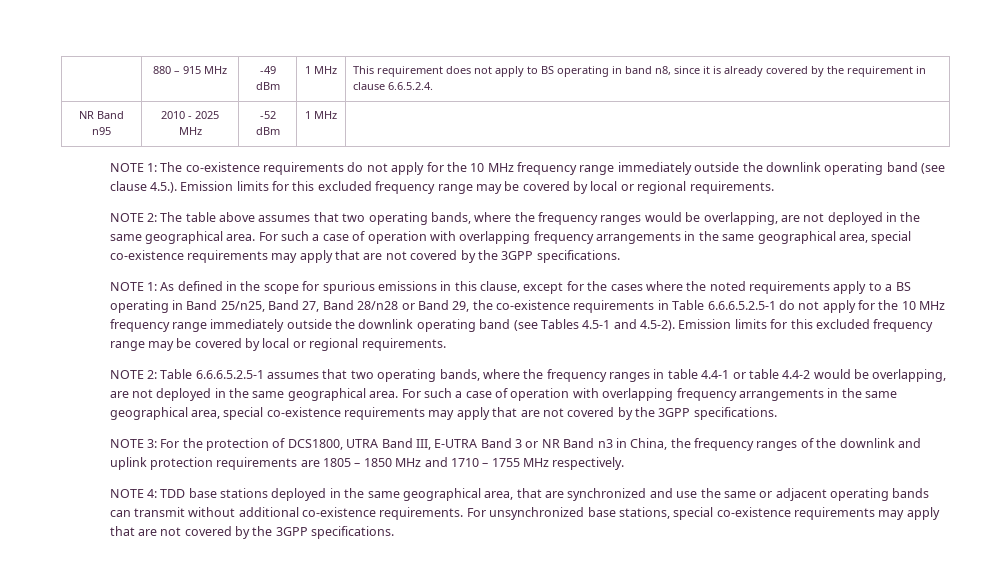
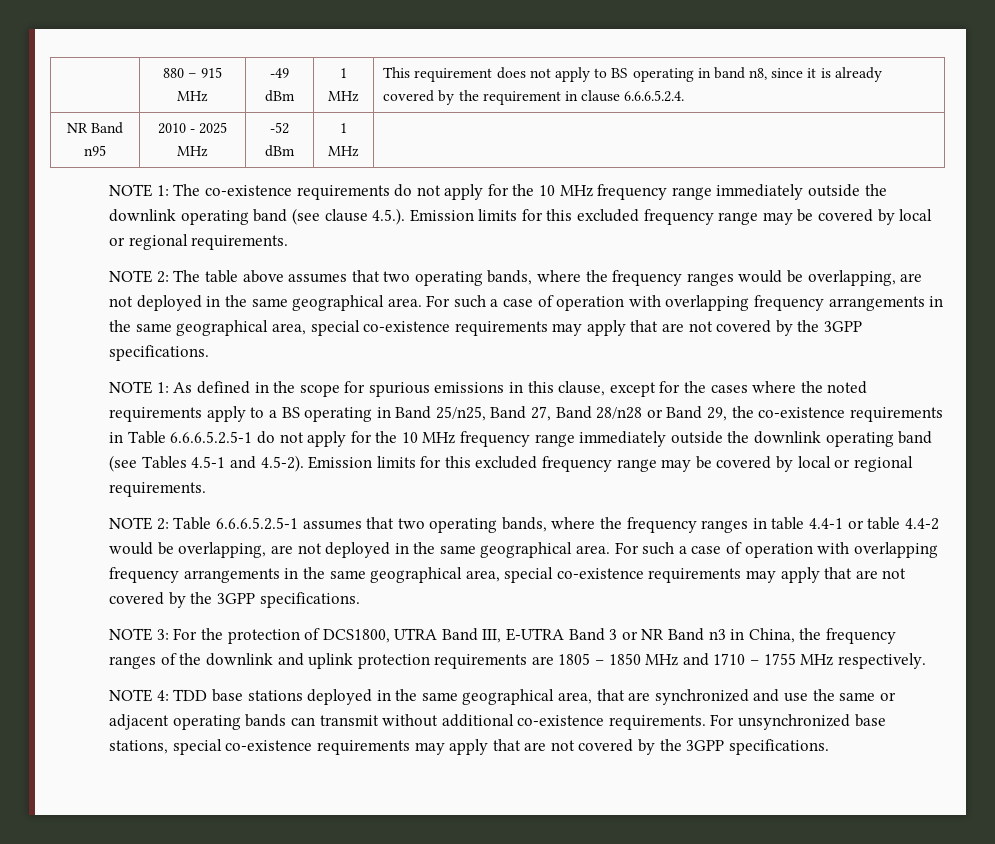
[388,82,434,90] 6.6.5.2.4. -> [624,90,685,102] 6.6.6.5.2.4.

